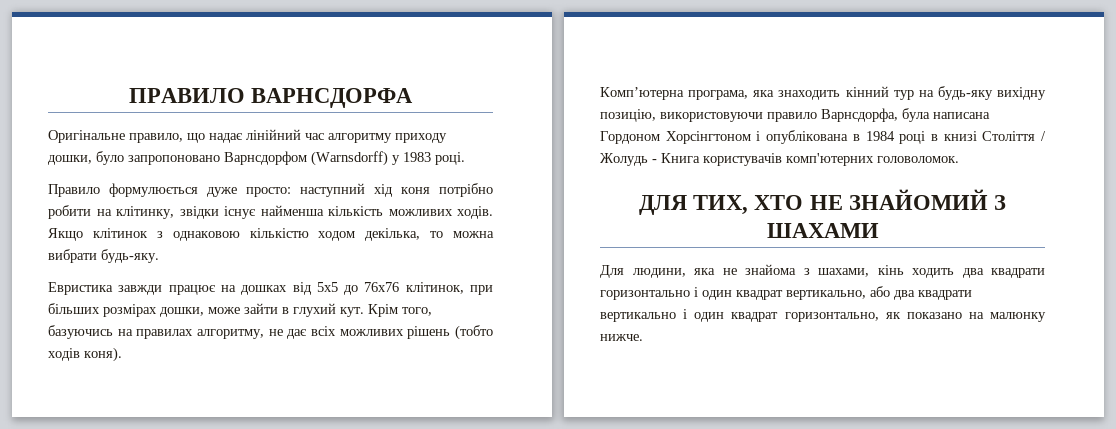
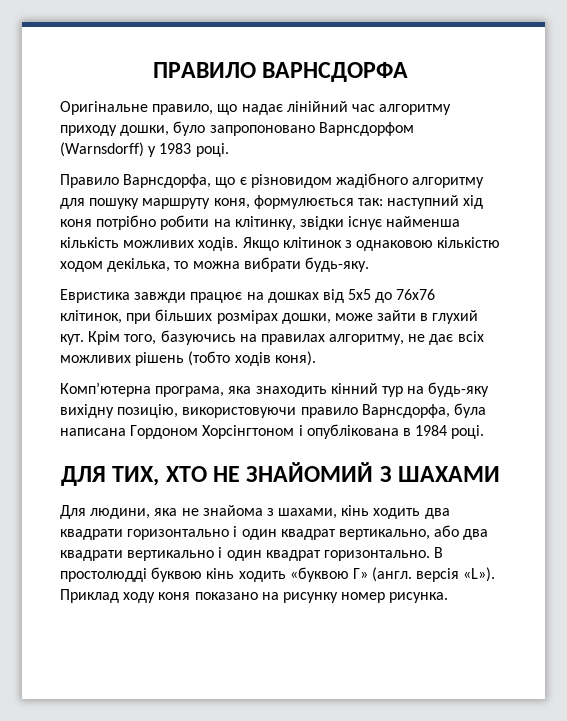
[109,183,291,197] формулюється дуже просто: -> [123,173,485,188] [60,195,383,209] Варнсдорфа, що є різновидом жадібного алгоритму для пошуку маршруту коня, формулюється так:
[899,131,1046,144] [600,153,959,166] році в книзі Століття / Жолудь - Книга користувачів комп'ютерних головоломок. -> [451,425,485,439] році.
[784,312,1046,322] [600,334,643,341] горизонтально, як показано на малюнку нижче. -> [323,547,444,561] [60,567,496,582] [60,589,449,603] горизонтально. В простолюдді буквою кінь ходить «буквою Г» (англ. версія «L»). Приклад ходу коня показано на рисунку номер рисунка.

